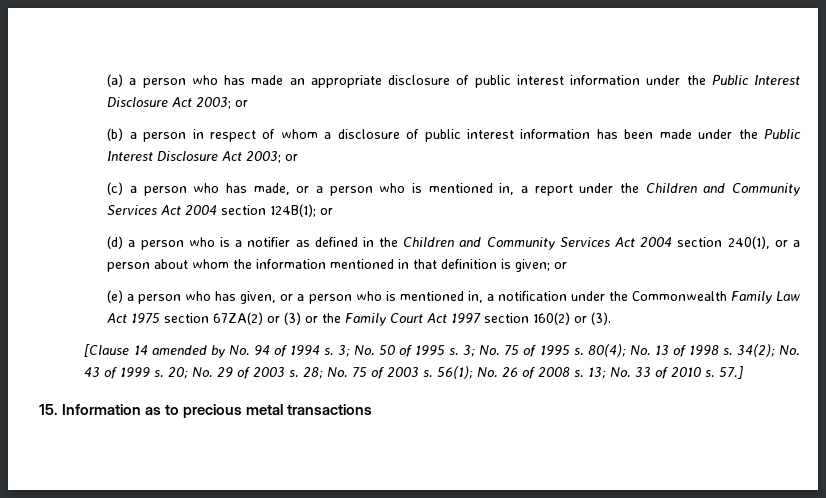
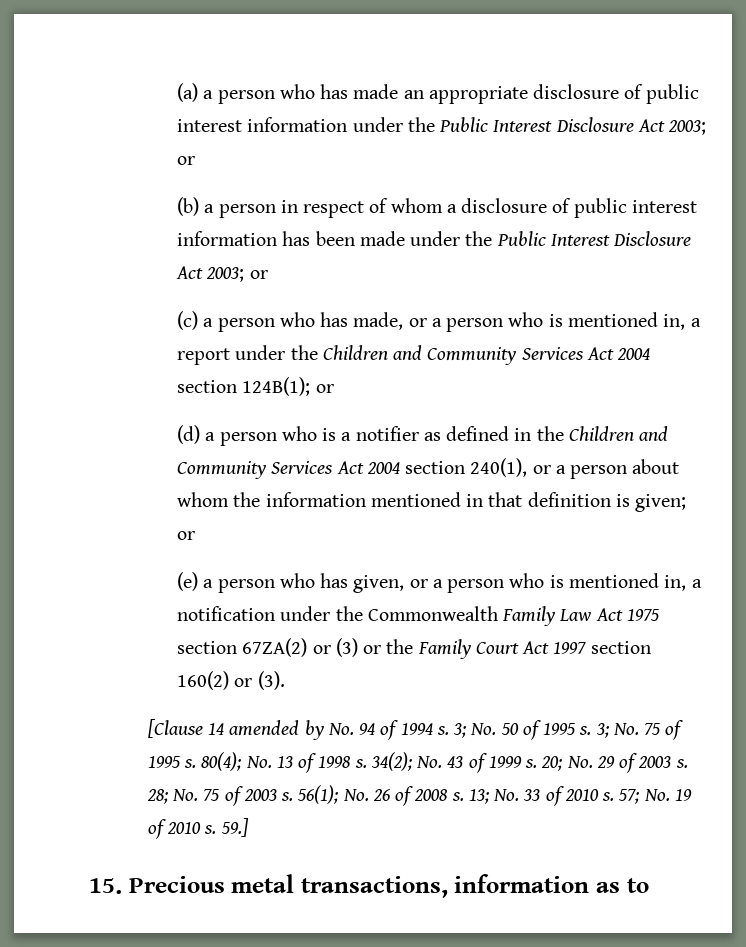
[719,366,744,379] [39,404,373,418] 57.] // 15. Information as to precious metal transactions -> [618,789,693,804] [147,818,249,839] [89,874,649,898] 57; No. 19 of 2010 s. 59.] // 15. Precious metal transactions, information as to

